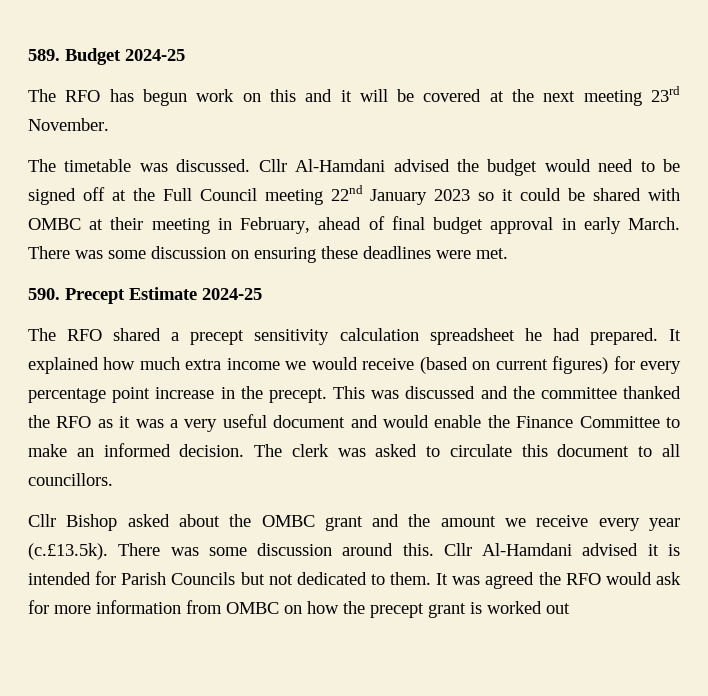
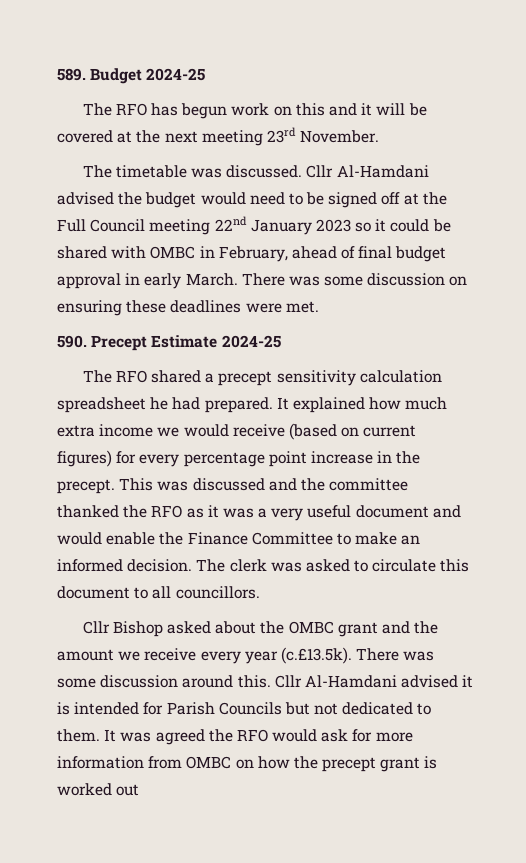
[89,217,210,234] at their meeting -> (196, 252) none

